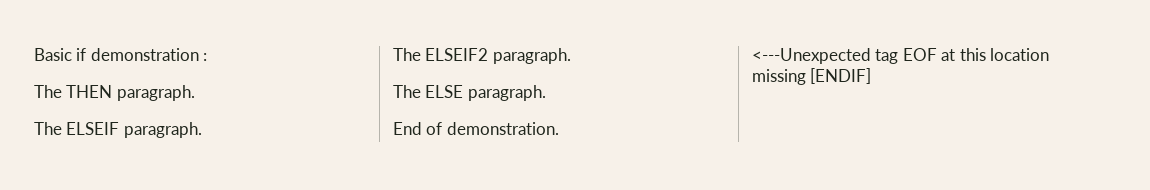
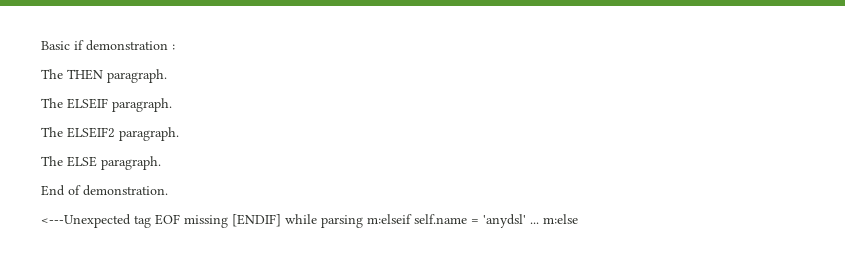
[941,48,1050,61] [752,68,872,85] at this location missing [ENDIF] -> [184,214,578,228] missing [ENDIF] while parsing m:elseif self.name = 'anydsl' ... m:else

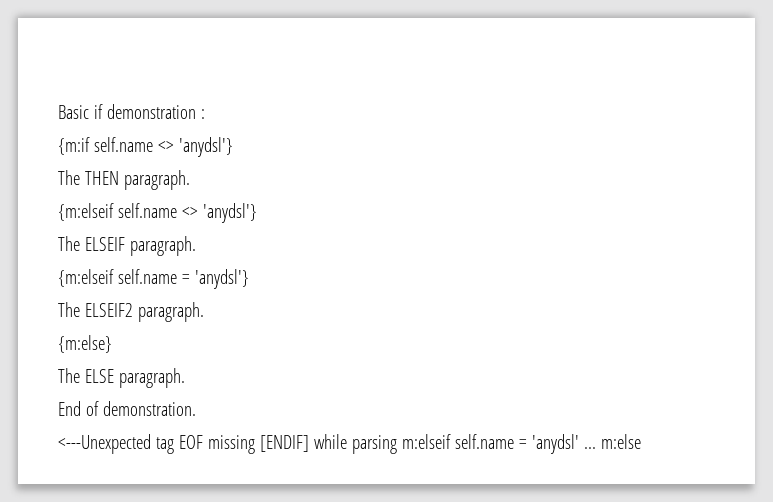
(175, 47) none -> [58,137,233,157] // {m:if self.name <> 'anydsl'}
(167, 76) none -> [58,203,257,223] // {m:elseif self.name <> 'anydsl'}
(172, 105) none -> [58,269,249,289] // {m:elseif self.name = 'anydsl'}
(179, 134) none -> [58,335,112,353] // {m:else}

